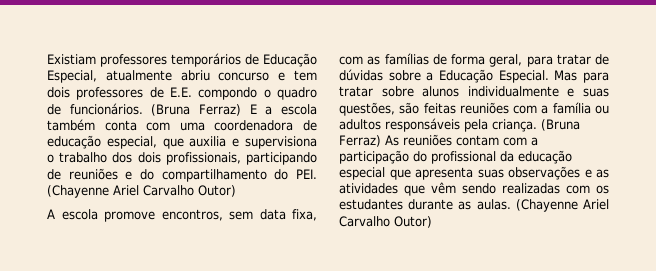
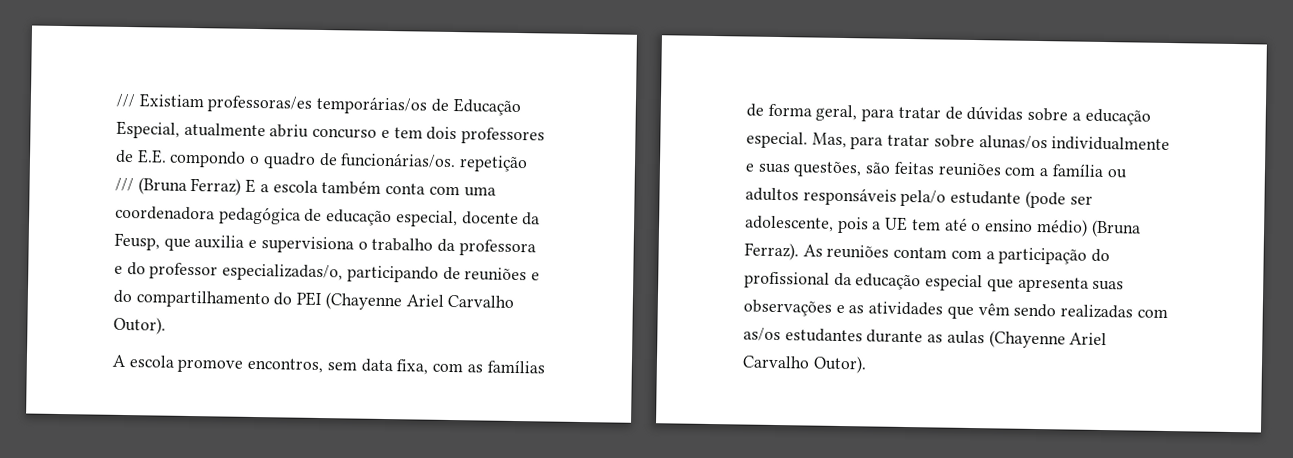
[47,53,241,67] Existiam professores temporários -> [116,93,428,115] /// Existiam professoras/es temporárias/os
[69,103,143,115] funcionários. -> [340,152,529,173] [115,177,134,192] funcionárias/os. repetição ///
(294, 125) none -> [218,206,301,225] pedagógica
(157, 142) none -> [461,211,541,226] [114,232,160,251] docente da Feusp,
[112,152,241,165] dos dois profissionais, -> [437,238,536,257] [114,262,344,282] da professora e do professor especializadas/o,
[296,169,317,179] [47,185,236,198] PEI. (Chayenne Ariel Carvalho Outor) -> [296,291,515,311] [113,316,166,335] PEI (Chayenne Ariel Carvalho Outor).
[439,69,578,83] Educação Especial. Mas -> [1084,108,1151,126] [746,131,847,149] educação especial. Mas,
[422,86,460,97] alunos -> [978,135,1048,150] alunas/os
[464,119,580,132] [339,135,381,147] pela criança. (Bruna Ferraz) -> [900,189,1093,209] [744,215,1141,238] [744,242,799,261] pela/o estudante (pode ser adolescente, pois a UE tem até o ensino médio) (Bruna Ferraz).
[596,185,609,194] os -> [743,327,781,342] as/os
[476,199,609,212] [339,216,432,228] aulas. (Chayenne Ariel Carvalho Outor) -> [946,330,1108,349] [742,355,867,374] aulas (Chayenne Ariel Carvalho Outor).

